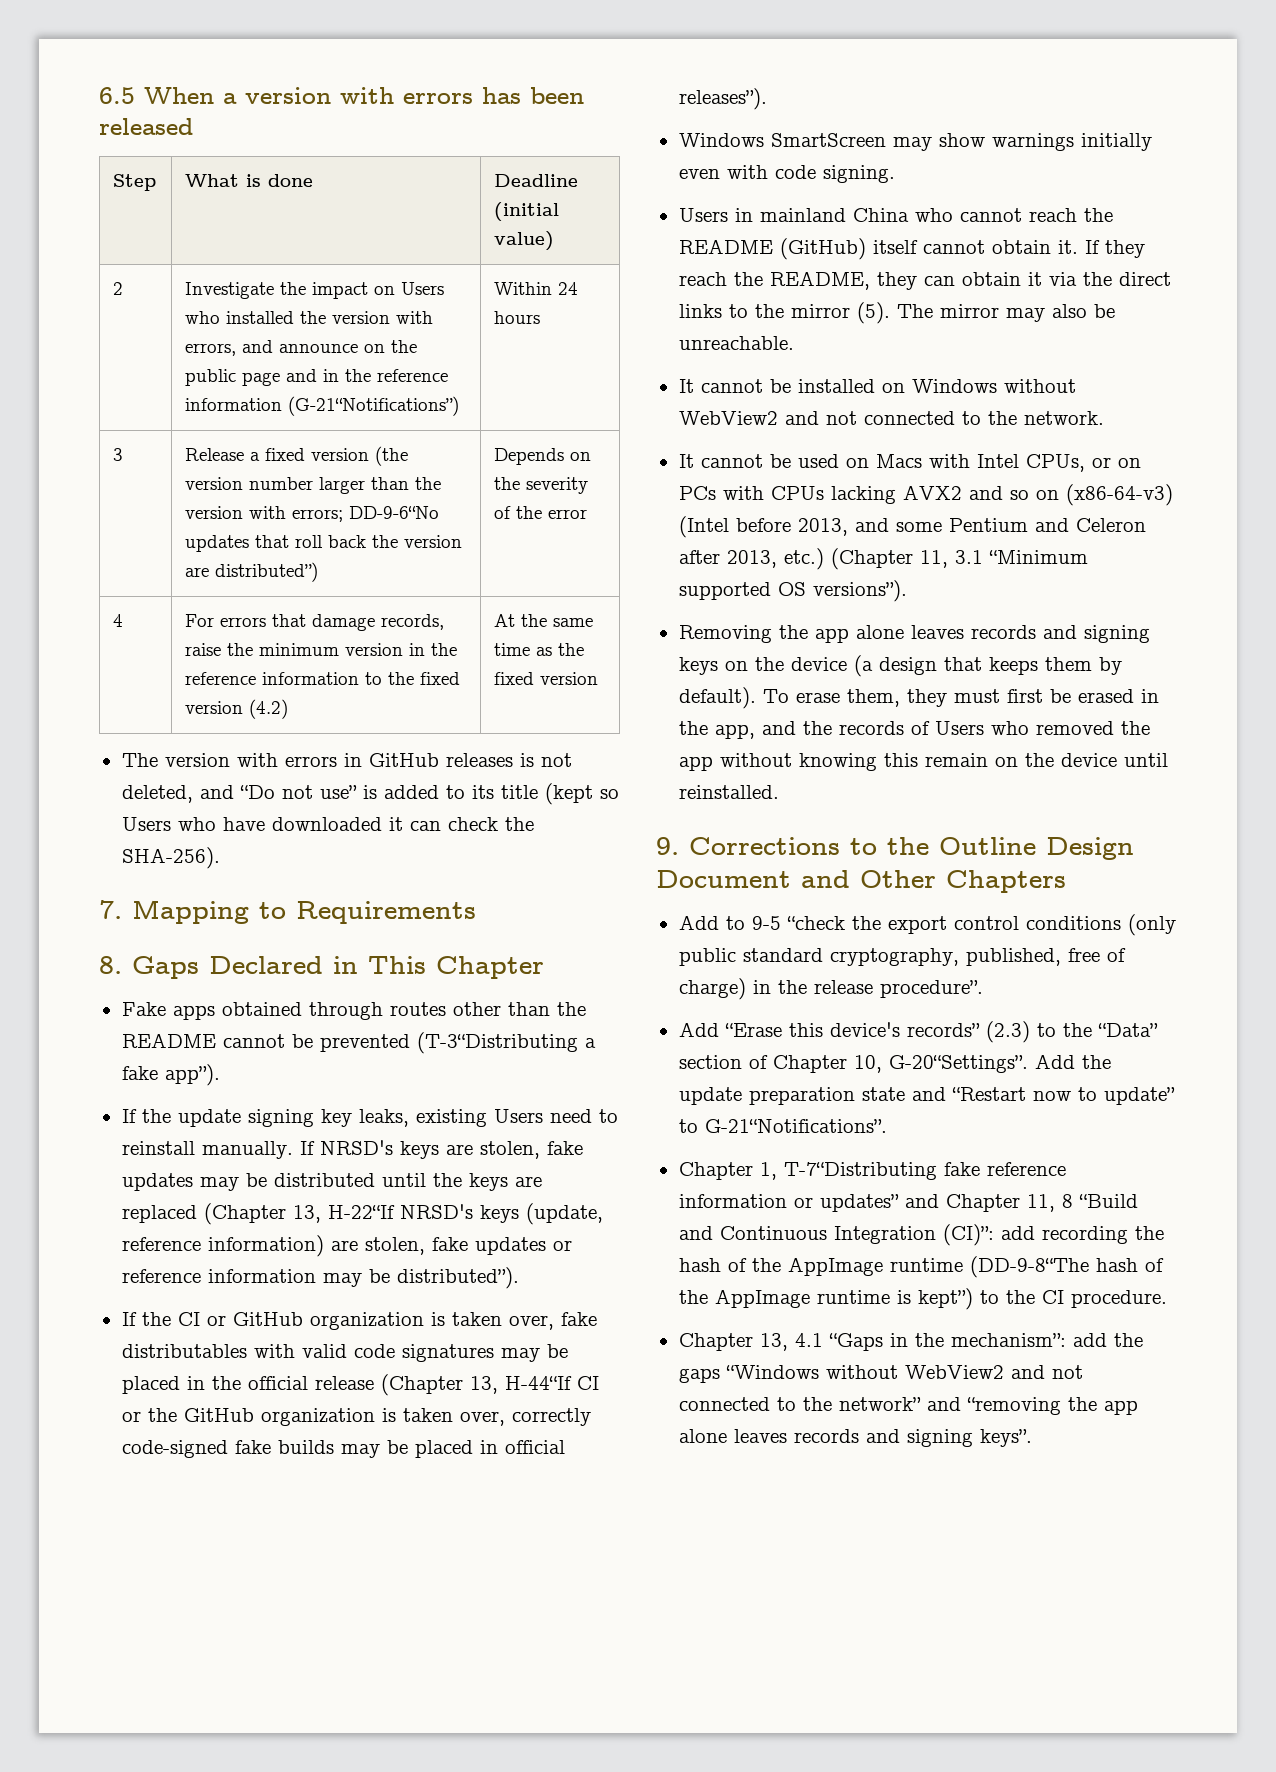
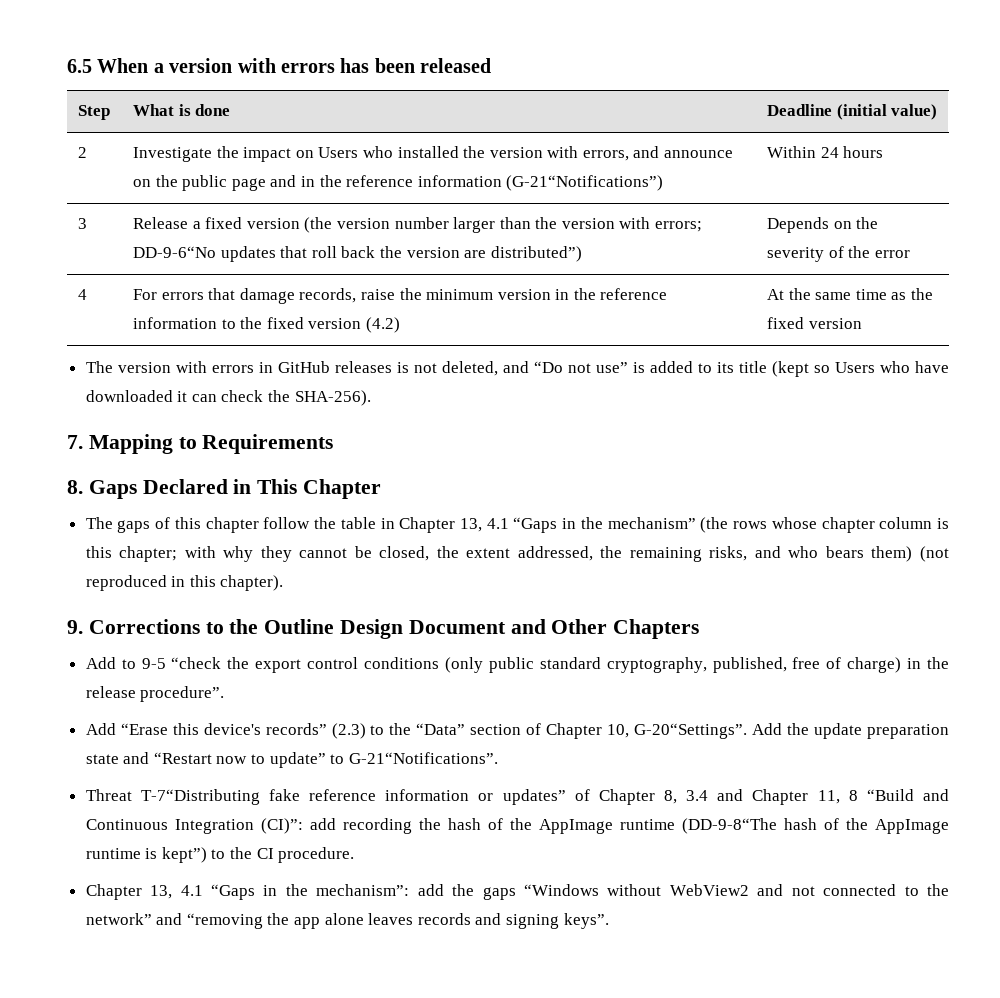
[121,1002,586,1020] [121,1032,596,1054] [121,1064,220,1086] [121,1109,618,1127] [121,1140,583,1159] [121,1173,542,1191] [121,1203,603,1225] [121,1235,572,1257] [121,1267,519,1289] [121,1312,597,1330] [121,1344,568,1362] [121,1374,599,1396] [121,1408,591,1426] [121,1440,565,1458] [678,88,767,110] [678,133,1152,151] [678,165,895,183] [678,208,1113,222] [678,238,1145,260] [678,271,1171,290] [678,302,1115,324] [678,336,794,350] [678,379,1076,393] [678,411,1104,425] [678,454,1141,472] [678,484,1173,506] [678,516,1146,538] [678,548,1088,570] [678,580,907,602] [678,625,1150,643] [678,655,1122,677] [678,687,1159,709] [678,721,1150,739] [678,753,1168,771] [678,785,779,799] Fake apps obtained through routes other than the README cannot be prevented (T-3“Distributing a fake app”). // If the update signing key leaks, existing Users need to reinstall manually. If NRSD's keys are stolen, fake updates may be distributed until the keys are replaced (Chapter 13, H-22“If NRSD's keys (update, reference information) are stolen, fake updates or reference information may be distributed”). // If the CI or GitHub organization is taken over, fake distributables with valid code signatures may be placed in the official release (Chapter 13, H-44“If CI or the GitHub organization is taken over, correctly code-signed fake builds may be placed in official releases”). // Windows SmartScreen may show warnings initially even with code signing. // Users in mainland China who cannot reach the README (GitHub) itself cannot obtain it. If they reach the README, they can obtain it via the direct links to the mirror (5). The mirror may also be unreachable. // It cannot be installed on Windows without WebView2 and not connected to the network. // It cannot be used on Macs with Intel CPUs, or on PCs with CPUs lacking AVX2 and so on (x86-64-v3) (Intel before 2013, and some Pentium and Celeron after 2013, etc.) (Chapter 11, 3.1 “Minimum supported OS versions”). // Removing the app alone leaves records and signing keys on the device (a design that keeps them by default). To erase them, they must first be erased in the app, and the records of Users who removed the app without knowing this remain on the device until reinstalled. -> [85,517,949,533] [85,546,949,562] [85,575,284,591] The gaps of this chapter follow the table in Chapter 13, 4.1 “Gaps in the mechanism” (the rows whose chapter column is this chapter; with why they cannot be closed, the extent addressed, the remaining risks, and who bears them) (not reproduced in this chapter).
[678,1162,777,1180] Chapter 1, -> [85,789,132,801] Threat
(899, 1203) none -> [574,789,709,805] of Chapter 8, 3.4

